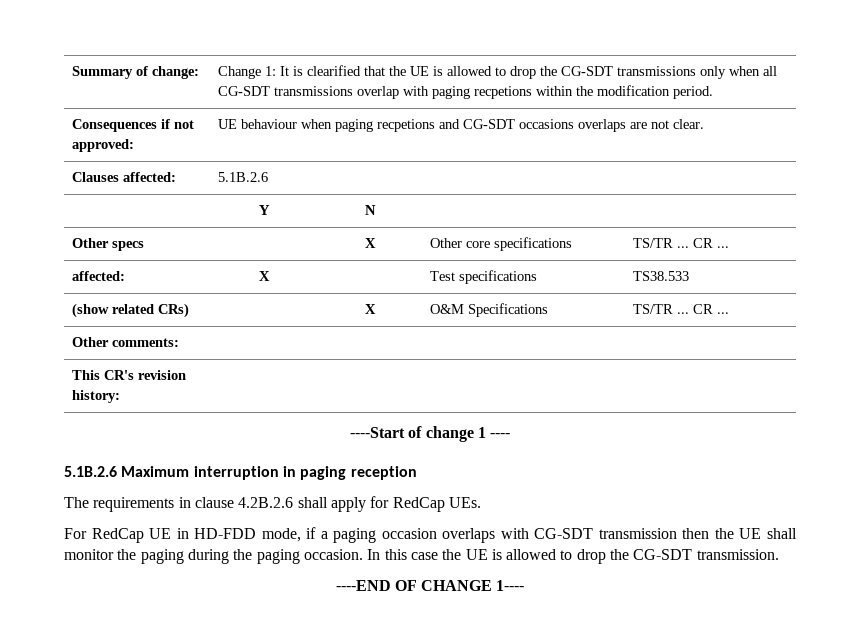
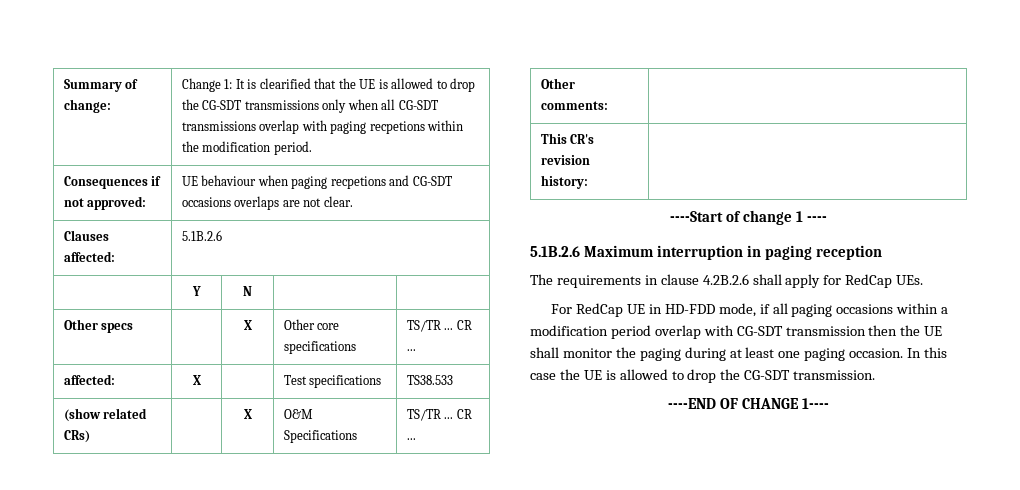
[320,528,496,543] a paging occasion overlaps -> [772,303,949,317] [530,325,701,339] all paging occasions within a modification period overlap
[233,549,253,560] the -> [729,347,801,358] at least one

